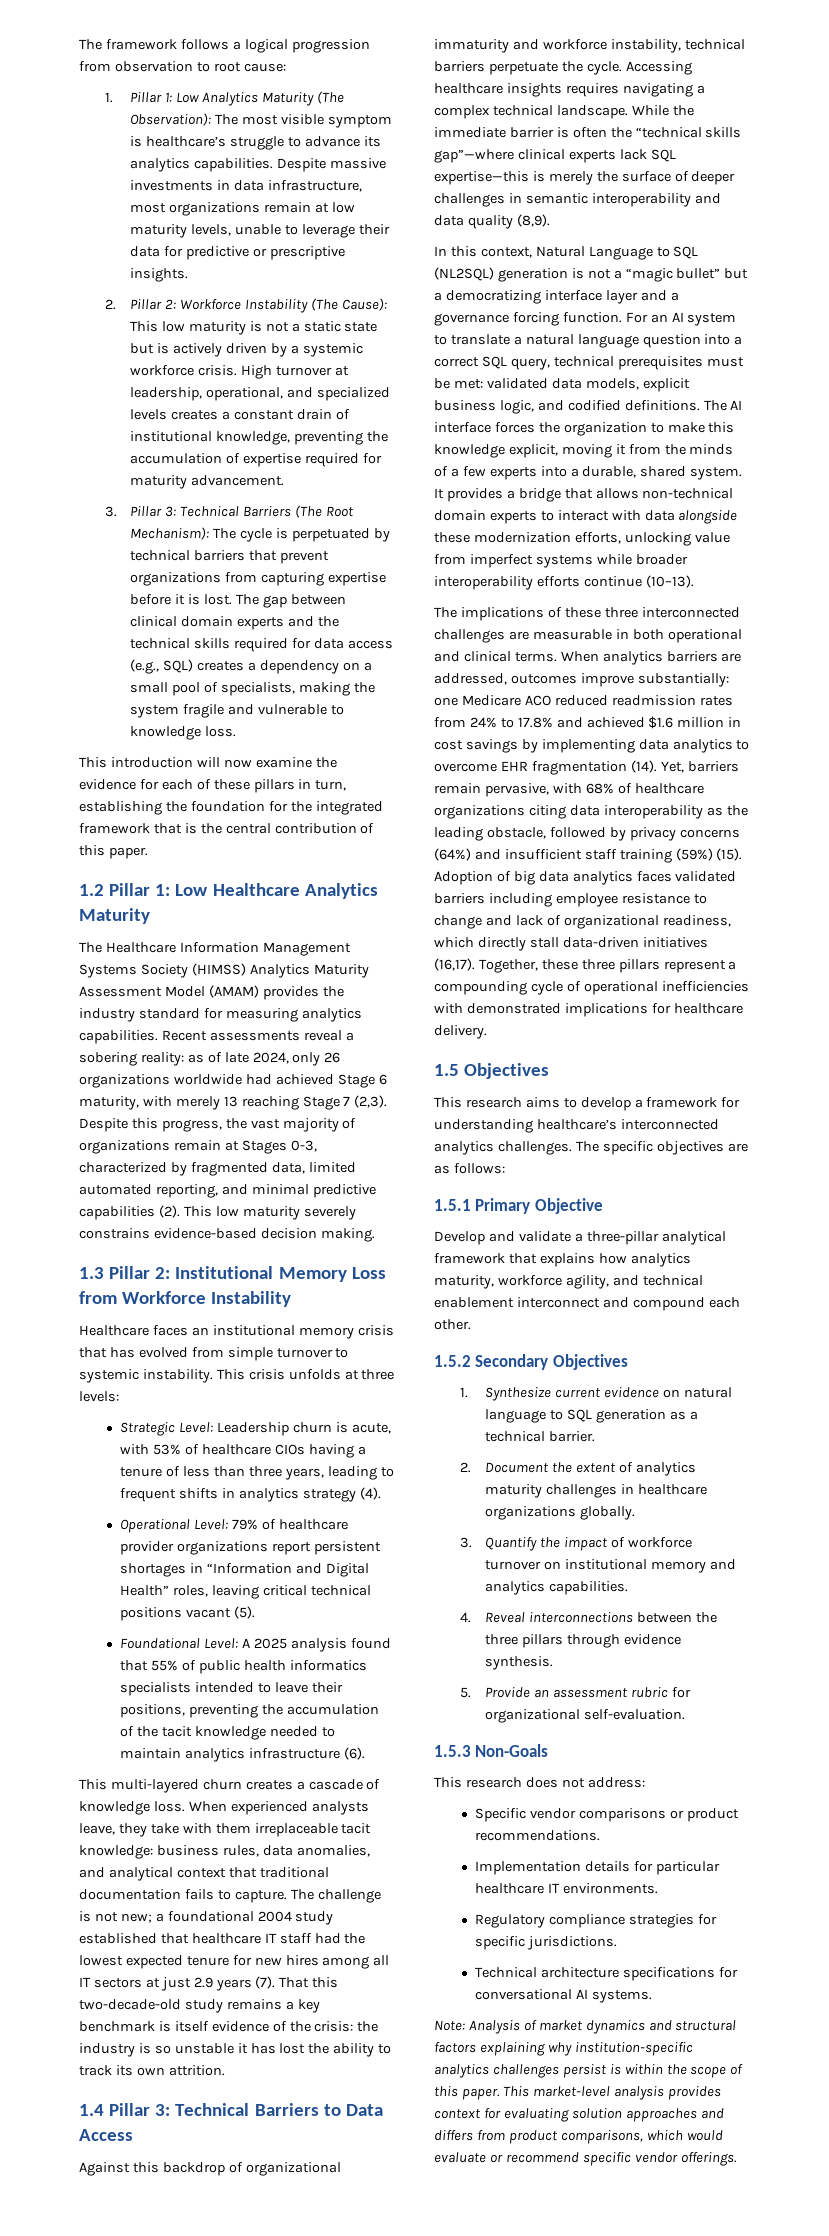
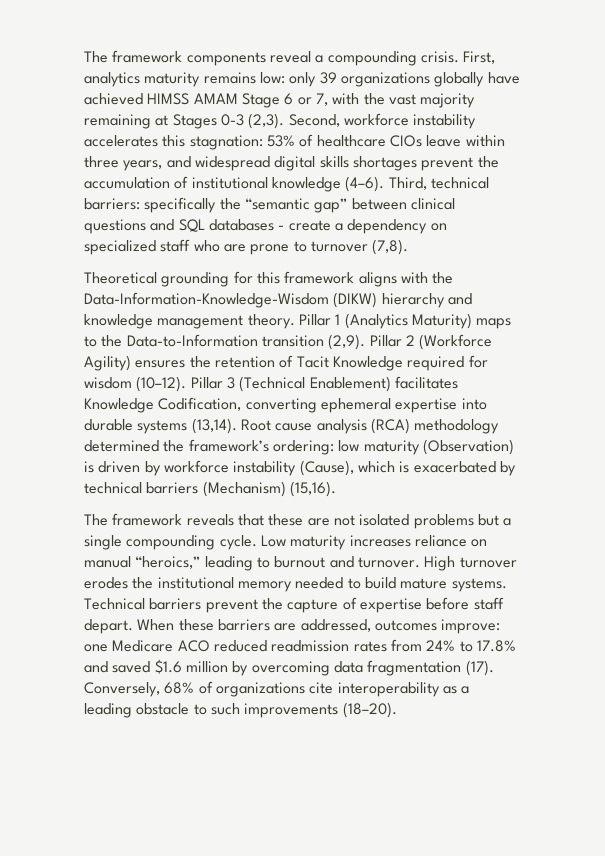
[79,39,370,53] [79,61,286,72] [104,91,344,106] [130,113,392,128] [130,136,381,150] [130,158,386,172] [130,180,362,192] [130,202,355,216] [130,224,390,238] [130,246,345,260] [130,268,189,282] [104,298,387,313] [130,321,378,335] [130,343,363,357] [130,365,349,379] [130,387,390,401] [130,409,350,420] [130,431,388,445] [130,453,382,467] [130,475,284,489] [104,505,354,518] [130,527,390,542] [130,550,329,564] [130,572,386,586] [130,594,346,608] [130,616,339,630] [130,638,393,652] [130,659,372,674] [130,682,375,696] [130,704,344,718] [130,726,236,740] [79,757,337,768] [79,779,347,793] [79,801,383,815] [79,823,375,834] [79,845,148,859] [79,883,378,899] [79,908,150,924] [79,942,351,956] [79,963,369,978] [79,985,344,1000] [79,1008,362,1022] [79,1030,354,1044] [79,1052,341,1066] [79,1074,387,1088] [79,1095,388,1110] [79,1118,357,1132] [79,1140,317,1154] [79,1162,356,1176] [79,1184,376,1198] [79,1205,356,1220] [79,1228,375,1242] [79,1266,386,1282] [79,1291,292,1307] [79,1325,394,1339] [79,1347,349,1361] [79,1369,395,1383] [79,1391,119,1402] [120,1422,392,1436] [120,1444,366,1458] [120,1466,394,1480] [120,1487,382,1502] [120,1519,349,1533] [120,1541,382,1555] [120,1563,370,1577] [120,1585,372,1599] [120,1606,256,1621] [120,1638,392,1652] [120,1660,368,1674] [120,1682,344,1696] [120,1704,380,1718] [120,1726,336,1740] [120,1747,366,1762] [79,1779,381,1793] [79,1801,369,1815] [79,1823,372,1837] [79,1845,370,1859] [79,1867,329,1881] [79,1889,381,1903] [79,1911,334,1925] [79,1933,366,1944] [79,1955,390,1969] [79,1976,339,1991] [79,1999,320,2013] [79,2021,379,2032] [79,2043,392,2057] [79,2065,225,2076] [79,2103,383,2116] [79,2129,133,2141] [79,2162,341,2176] [434,39,745,53] [434,61,692,75] [434,83,705,97] [434,105,694,119] [434,127,742,138] [434,149,676,163] [434,171,736,185] [434,193,721,207] [434,214,550,229] [434,246,699,260] [434,267,749,282] [434,290,679,304] [434,312,737,326] [434,334,743,348] [434,356,744,370] [434,378,690,392] [434,400,743,414] [434,422,735,436] [434,444,734,458] [434,466,743,480] [434,488,734,502] [434,510,738,524] [434,532,730,546] [434,554,688,568] [434,575,694,590] [434,607,740,621] [434,629,742,643] [434,651,663,665] The framework follows a logical progression from observation to root cause: // 1. Pillar 1: Low Analytics Maturity (The Observation): The most visible symptom is healthcare’s struggle to advance its analytics capabilities. Despite massive investments in data infrastructure, most organizations remain at low maturity levels, unable to leverage their data for predictive or prescriptive insights. // 2. Pillar 2: Workforce Instability (The Cause): This low maturity is not a static state but is actively driven by a systemic workforce crisis. High turnover at leadership, operational, and specialized levels creates a constant drain of institutional knowledge, preventing the accumulation of expertise required for maturity advancement. // 3. Pillar 3: Technical Barriers (The Root Mechanism): The cycle is perpetuated by technical barriers that prevent organizations from capturing expertise before it is lost. The gap between clinical domain experts and the technical skills required for data access (e.g., SQL) creates a dependency on a small pool of specialists, making the system fragile and vulnerable to knowledge loss. // This introduction will now examine the evidence for each of these pillars in turn, establishing the foundation for the integrated framework that is the central contribution of this paper. // 1.2 Pillar 1: Low Healthcare Analytics Maturity // The Healthcare Information Management Systems Society (HIMSS) Analytics Maturity Assessment Model (AMAM) provides the industry standard for measuring analytics capabilities. Recent assessments reveal a sobering reality: as of late 2024, only 26 organizations worldwide had achieved Stage 6 maturity, with merely 13 reaching Stage 7 (2,3). Despite this progress, the vast majority of organizations remain at Stages 0-3, characterized by fragmented data, limited automated reporting, and minimal predictive capabilities (2). This low maturity severely constrains evidence-based decision making. // 1.3 Pillar 2: Institutional Memory Loss from Workforce Instability // Healthcare faces an institutional memory crisis that has evolved from simple turnover to systemic instability. This crisis unfolds at three levels: // Strategic Level: Leadership churn is acute, with 53% of healthcare CIOs having a tenure of less than three years, leading to frequent shifts in analytics strategy (4). // Operational Level: 79% of healthcare provider organizations report persistent shortages in “Information and Digital Health” roles, leaving critical technical positions vacant (5). // Foundational Level: A 2025 analysis found that 55% of public health informatics specialists intended to leave their positions, preventing the accumulation of the tacit knowledge needed to maintain analytics infrastructure (6). // This multi-layered churn creates a cascade of knowledge loss. When experienced analysts leave, they take with them irreplaceable tacit knowledge: business rules, data anomalies, and analytical context that traditional documentation fails to capture. The challenge is not new; a foundational 2004 study established that healthcare IT staff had the lowest expected tenure for new hires among all IT sectors at just 2.9 years (7). That this two-decade-old study remains a key benchmark is itself evidence of the crisis: the industry is so unstable it has lost the ability to track its own attrition. // 1.4 Pillar 3: Technical Barriers to Data Access // Against this backdrop of organizational immaturity and workforce instability, technical barriers perpetuate the cycle. Accessing healthcare insights requires navigating a complex technical landscape. While the immediate barrier is often the “technical skills gap”—where clinical experts lack SQL expertise—this is merely the surface of deeper challenges in semantic interoperability and data quality (8,9). // In this context, Natural Language to SQL (NL2SQL) generation is not a “magic bullet” but a democratizing interface layer and a governance forcing function. For an AI system to translate a natural language question into a correct SQL query, technical prerequisites must be met: validated data models, explicit business logic, and codified definitions. The AI interface forces the organization to make this knowledge explicit, moving it from the minds of a few experts into a durable, shared system. It provides a bridge that allows non-technical domain experts to interact with data alongside these modernization efforts, unlocking value from imperfect systems while broader interoperability efforts continue (10–13). // The implications of these three interconnected challenges are measurable in both operational and clinical terms. When analytics -> [84,50,496,66] [84,72,520,87] [84,93,476,108] [84,113,477,129] [84,134,505,150] [84,156,499,171] [84,176,489,192] [84,197,455,213] [84,219,447,234] [84,239,409,255] [84,271,454,287] [84,292,472,308] [84,313,512,329] [84,334,493,350] [84,355,488,371] [84,376,458,392] [84,397,487,413] [84,418,500,434] [84,439,514,455] [84,460,516,476] [84,481,336,497] [84,513,512,529] [84,535,488,550] [84,556,517,571] [84,577,507,592] [84,597,504,613] [84,619,214,634] The framework components reveal a compounding crisis. First, analytics maturity remains low: only 39 organizations globally have achieved HIMSS AMAM Stage 6 or 7, with the vast majority remaining at Stages 0-3 (2,3). Second, workforce instability accelerates this stagnation: 53% of healthcare CIOs leave within three years, and widespread digital skills shortages prevent the accumulation of institutional knowledge (4–6). Third, technical barriers: specifically the “semantic gap” between clinical questions and SQL databases - create a dependency on specialized staff who are prone to turnover (7,8). // Theoretical grounding for this framework aligns with the Data-Information-Knowledge-Wisdom (DIKW) hierarchy and knowledge management theory. Pillar 1 (Analytics Maturity) maps to the Data-to-Information transition (2,9). Pillar 2 (Workforce Agility) ensures the retention of Tacit Knowledge required for wisdom (10–12). Pillar 3 (Technical Enablement) facilitates Knowledge Codification, converting ephemeral expertise into durable systems (13,14). Root cause analysis (RCA) methodology determined the framework’s ordering: low maturity (Observation) is driven by workforce instability (Cause), which is exacerbated by technical barriers (Mechanism) (15,16). // The framework reveals that these are not isolated problems but a single compounding cycle. Low maturity increases reliance on manual “heroics,” leading to burnout and turnover. High turnover erodes the institutional memory needed to build mature systems. Technical barriers prevent the capture of expertise before staff depart. When these
[580,673,729,687] improve substantially: -> [441,619,501,634] improve:
[586,717,645,728] achieved -> [112,661,151,673] saved
[728,717,742,727] [434,739,750,753] [434,760,739,775] [434,783,704,797] [434,805,748,819] [434,827,740,841] [434,848,743,863] [434,871,737,885] [434,893,707,907] [434,915,731,929] [434,937,708,951] [434,958,737,973] [434,981,749,995] [434,1003,743,1017] [434,1025,487,1039] [434,1063,550,1079] [434,1097,741,1111] [434,1119,719,1133] [434,1141,748,1155] [434,1163,505,1174] [434,1198,603,1214] [434,1231,726,1245] [434,1253,691,1267] [434,1275,703,1289] [434,1297,740,1311] [434,1319,471,1330] [434,1354,628,1370] [459,1387,732,1401] [485,1409,698,1423] [485,1431,595,1442] [459,1462,696,1476] [485,1484,707,1498] [485,1506,635,1520] [459,1537,692,1551] [485,1559,736,1573] [485,1581,628,1595] [459,1612,717,1623] [485,1634,681,1648] [485,1656,554,1670] [459,1687,691,1698] [485,1709,685,1723] [434,1744,549,1757] [434,1777,645,1788] [475,1808,740,1822] [475,1830,601,1841] [475,1861,721,1875] [475,1883,659,1894] [475,1914,718,1928] [475,1936,618,1950] [475,1967,739,1981] [475,1989,653,2003] [434,2020,737,2034] [434,2042,693,2056] [434,2064,744,2078] [434,2086,721,2100] [434,2108,724,2122] [434,2130,723,2144] [434,2152,737,2166] in cost savings by implementing data analytics to overcome EHR fragmentation (14). Yet, barriers remain pervasive, with 68% of healthcare organizations citing data interoperability as the leading obstacle, followed by privacy concerns (64%) and insufficient staff training (59%) (15). Adoption of big data analytics faces validated barriers including employee resistance to change and lack of organizational readiness, which directly stall data-driven initiatives (16,17). Together, these three pillars represent a compounding cycle of operational inefficiencies with demonstrated implications for healthcare delivery. // 1.5 Objectives // This research aims to develop a framework for understanding healthcare’s interconnected analytics challenges. The specific objectives are as follows: // 1.5.1 Primary Objective // Develop and validate a three-pillar analytical framework that explains how analytics maturity, workforce agility, and technical enablement interconnect and compound each other. // 1.5.2 Secondary Objectives // 1. Synthesize current evidence on natural language to SQL generation as a technical barrier. // 2. Document the extent of analytics maturity challenges in healthcare organizations globally. // 3. Quantify the impact of workforce turnover on institutional memory and analytics capabilities. // 4. Reveal interconnections between the three pillars through evidence synthesis. // 5. Provide an assessment rubric for organizational self-evaluation. // 1.5.3 Non-Goals // This research does not address: // Specific vendor comparisons or product recommendations. // Implementation details for particular healthcare IT environments. // Regulatory compliance strategies for specific jurisdictions. // Technical architecture specifications for conversational AI systems. // Note: Analysis of market dynamics and structural factors explaining why institution-specific analytics challenges persist is within the scope of this paper. This market-level analysis provides context for evaluating solution approaches and differs from product comparisons, which would evaluate or recommend specific vendor offerings. -> [232,660,494,676] [84,681,470,697] [84,702,397,718] by overcoming data fragmentation (17). Conversely, 68% of organizations cite interoperability as a leading obstacle to such improvements (18–20).

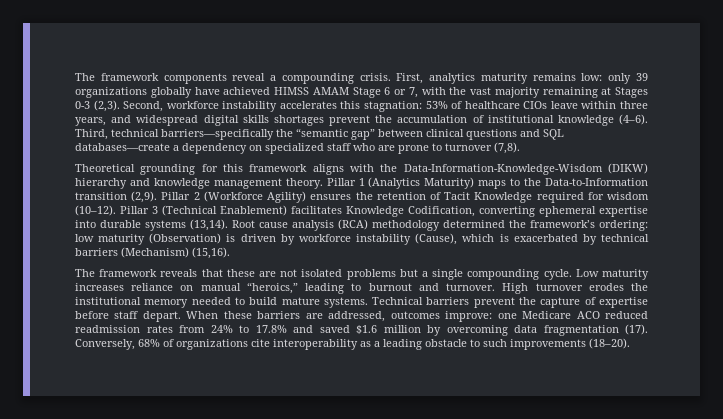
[84,197,217,213] barriers: specifically -> [161,129,274,140] barriers—specifically
[208,219,331,231] databases - create -> [75,143,170,151] databases—create

